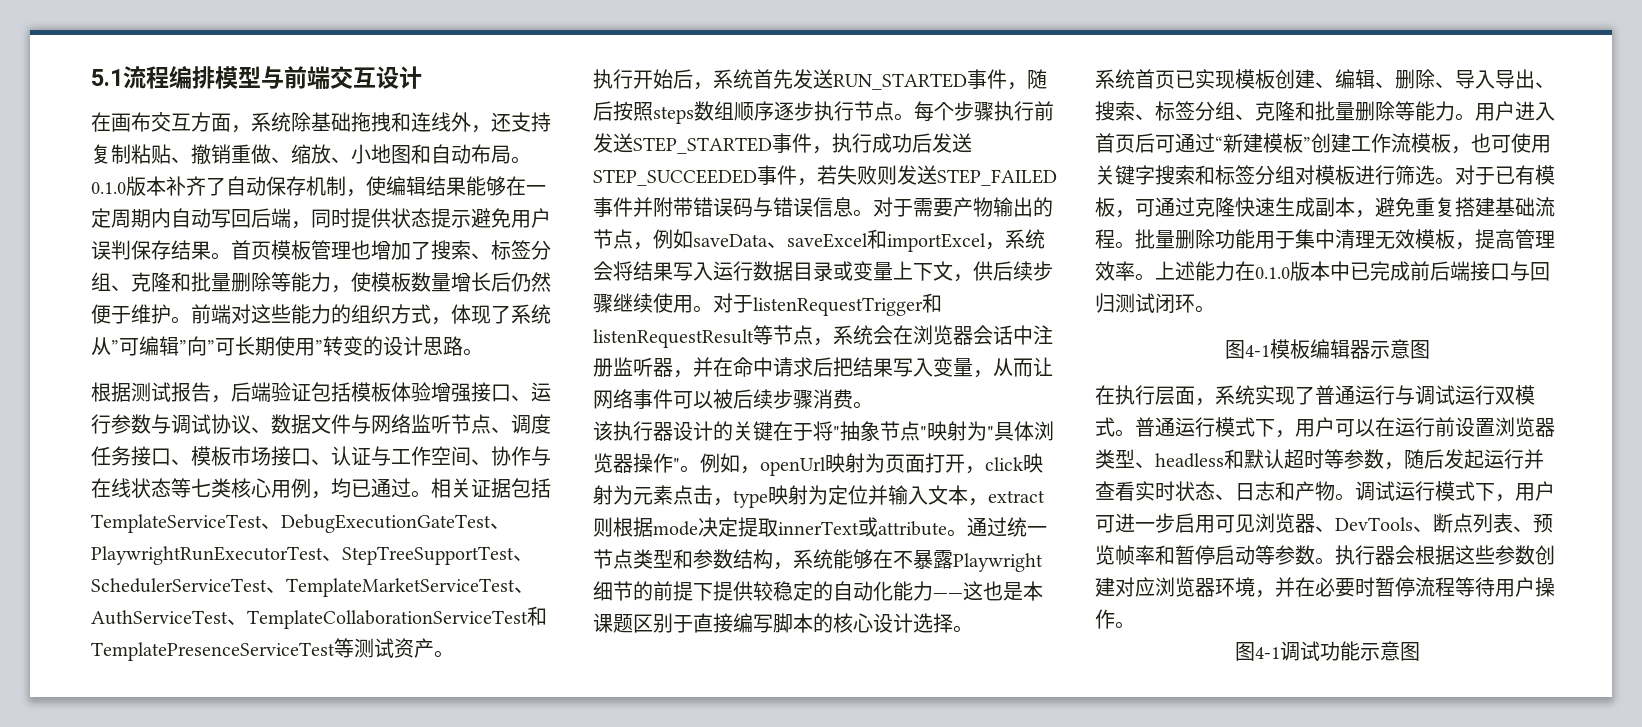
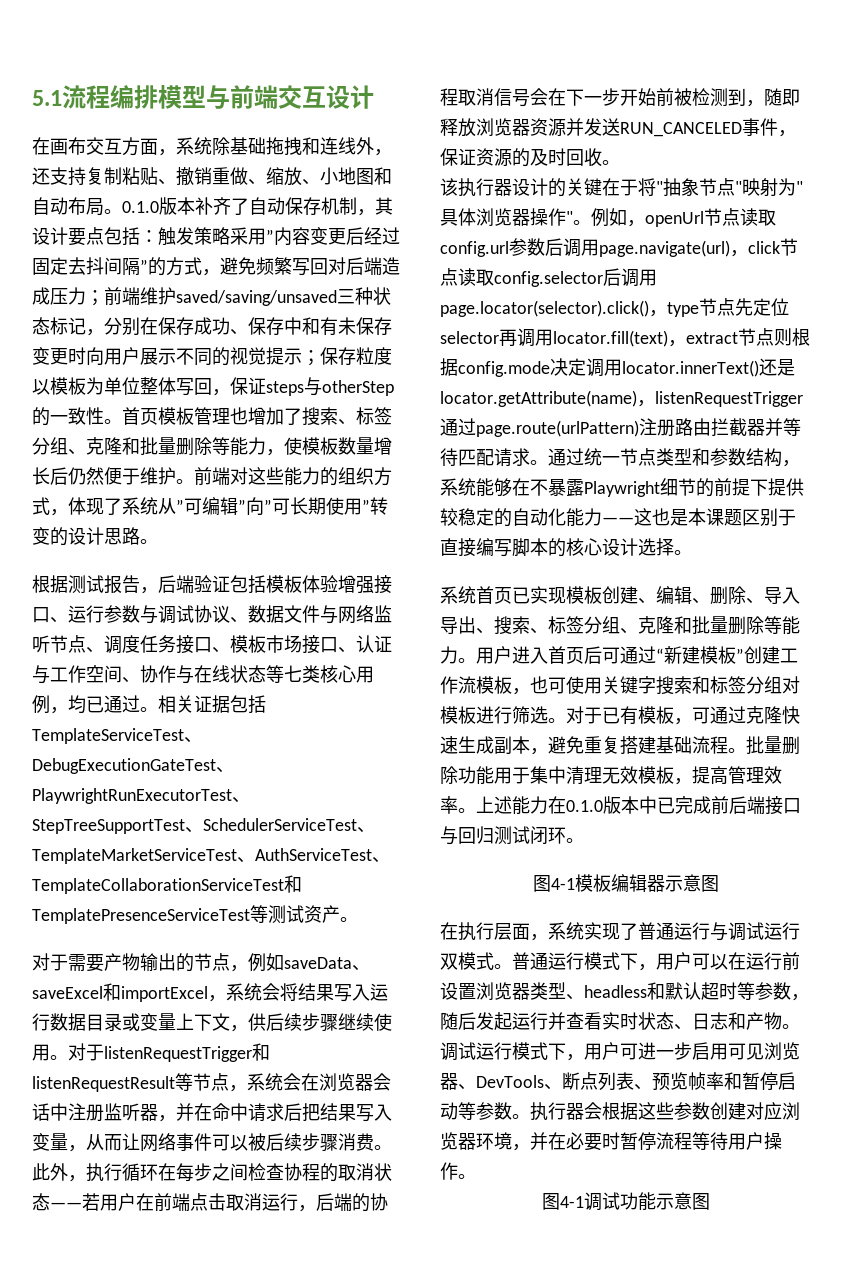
[366,176,546,196] [91,208,551,229] [91,240,211,260] 使编辑结果能够在一定周期内自动写回后端，同时提供状态提示避免用户误判保存结果 -> [375,197,393,215] [32,227,400,246] [32,257,400,276] [32,287,391,306] [32,317,392,336] [32,347,392,366] [32,377,394,396] [32,407,104,426] 其设计要点包括：触发策略采用”内容变更后经过固定去抖间隔”的方式，避免频繁写回对后端造成压力；前端维护saved/saving/unsaved三种状态标记，分别在保存成功、保存中和有未保存变更时向用户展示不同的视觉提示；保存粒度以模板为单位整体写回，保证steps与otherStep的一致性
[593,69,1047,90] [593,101,1054,124] [593,133,972,154] [593,165,1057,186] [593,197,873,217] 执行开始后，系统首先发送RUN_STARTED事件，随后按照steps数组顺序逐步执行节点。每个步骤执行前发送STEP_STARTED事件，执行成功后发送STEP_SUCCEEDED事件，若失败则发送STEP_FAILED事件并附带错误码与错误信息。 -> (358, 919) none
(873, 405) none -> [32,1163,392,1182] [32,1193,388,1212] [440,88,800,107] [440,118,796,137] [440,148,620,167] 此外，执行循环在每步之间检查协程的取消状态——若用户在前端点击取消运行，后端的协程取消信号会在下一步开始前被检测到，随即释放浏览器资源并发送RUN_CANCELED事件，保证资源的及时回收。
[825,453,1043,474] [593,485,1045,508] [593,517,947,537] 映射为页面打开，click映射为元素点击，type映射为定位并输入文本，extract则根据mode决定提取innerText或attribute -> [704,208,776,226] [440,238,798,257] [440,268,657,287] [440,298,789,317] [440,328,810,347] [440,358,795,377] [440,390,803,407] [440,418,801,437] [440,448,530,467] 节点读取config.url参数后调用page.navigate(url)，click节点读取config.selector后调用page.locator(selector).click()，type节点先定位selector再调用locator.fill(text)，extract节点则根据config.mode决定调用locator.innerText()还是locator.getAttribute(name)，listenRequestTrigger通过page.route(urlPattern)注册路由拦截器并等待匹配请求

